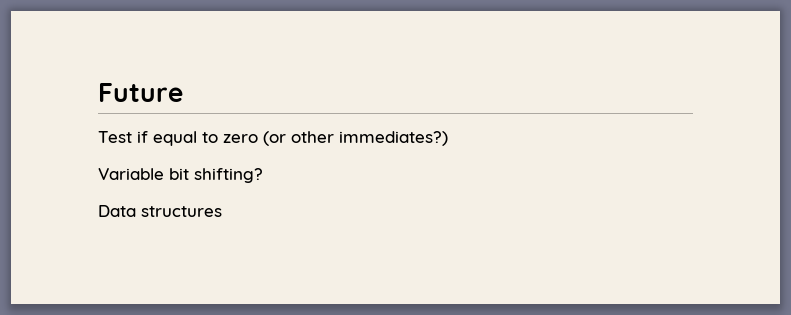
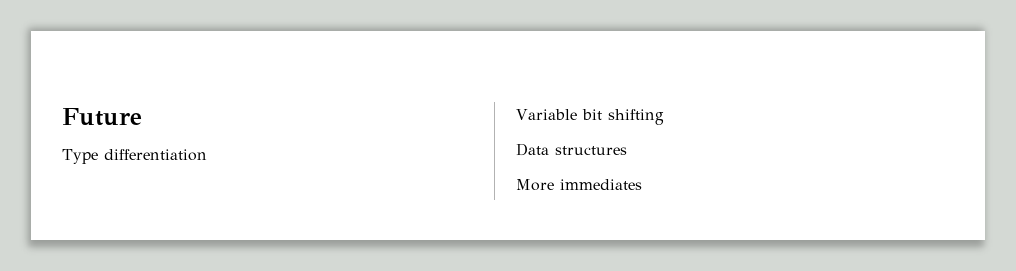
[98,131,448,146] Test if equal to zero (or other immediates?) -> [62,149,207,164] Type differentiation
[194,168,263,183] shifting? -> [607,109,664,125] shifting
(222, 211) none -> [516,179,642,191] // More immediates

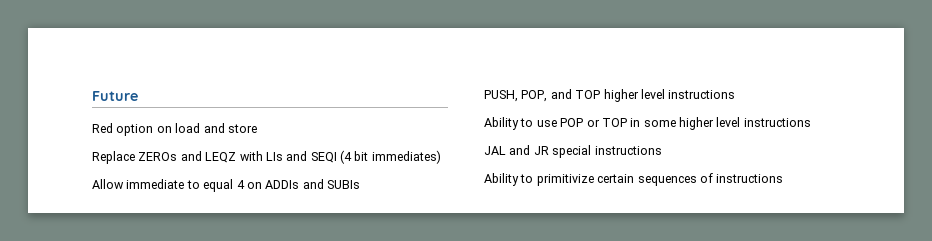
[62,149,207,164] [516,109,664,125] [516,143,627,156] [516,179,642,191] Type differentiation // Variable bit shifting // Data structures // More immediates -> [92,123,257,136] [92,150,441,164] [92,179,360,192] [484,89,736,102] [484,117,811,130] [484,145,662,158] [484,173,784,186] Red option on load and store // Replace ZEROs and LEQZ with LIs and SEQI (4 bit immediates) // Allow immediate to equal 4 on ADDIs and SUBIs // PUSH, POP, and TOP higher level instructions // Ability to use POP or TOP in some higher level instructions // JAL and JR special instructions // Ability to primitivize certain sequences of instructions

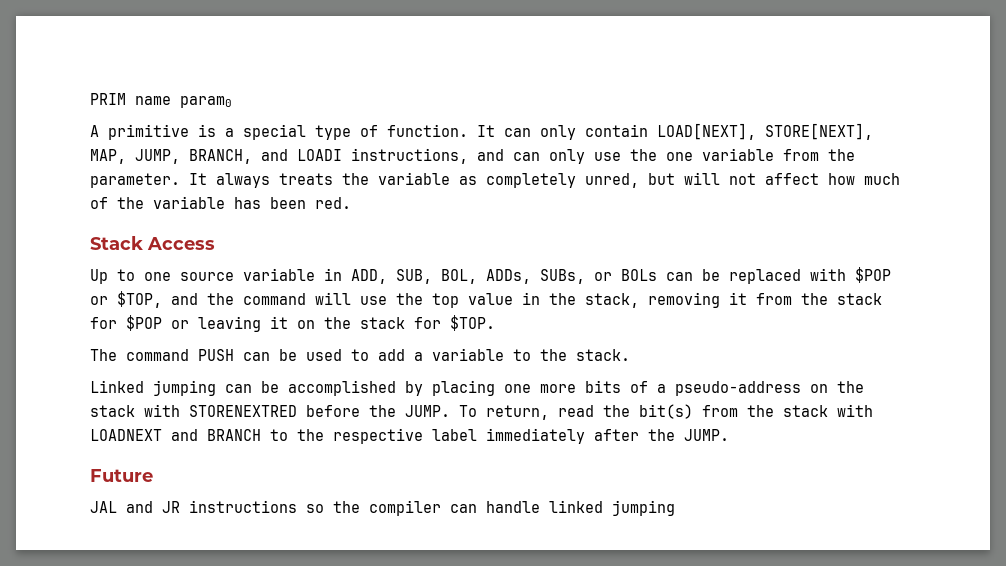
[92,91,138,101] [92,123,257,136] [92,150,441,164] [92,179,360,192] [484,89,736,102] [484,117,811,130] Future // Red option on load and store // Replace ZEROs and LEQZ with LIs and SEQI (4 bit immediates) // Allow immediate to equal 4 on ADDIs and SUBIs // PUSH, POP, and TOP higher level instructions // Ability to use POP or TOP in some higher level instructions -> [90,93,232,108] [90,123,873,140] [90,148,855,164] [90,172,900,188] [90,196,351,209] [90,236,215,250] [90,267,891,284] [90,291,882,308] [90,315,495,332] [90,348,630,361] [90,380,864,396] [90,404,873,420] [90,428,729,444] [90,469,153,482] PRIM name param0 // A primitive is a special type of function. It can only contain LOAD[NEXT], STORE[NEXT], MAP, JUMP, BRANCH, and LOADI instructions, and can only use the one variable from the parameter. It always treats the variable as completely unred, but will not affect how much of the variable has been red. // Stack Access // Up to one source variable in ADD, SUB, BOL, ADDs, SUBs, or BOLs can be replaced with $POP or $TOP, and the command will use the top value in the stack, removing it from the stack for $POP or leaving it on the stack for $TOP. // The command PUSH can be used to add a variable to the stack. // Linked jumping can be accomplished by placing one more bits of a pseudo-address on the stack with STORENEXTRED before the JUMP. To return, read the bit(s) from the stack with LOADNEXT and BRANCH to the respective label immediately after the JUMP. // Future
[552,145,662,158] [484,173,784,186] special instructions // Ability to primitivize certain sequences of instructions -> [189,500,675,516] instructions so the compiler can handle linked jumping

